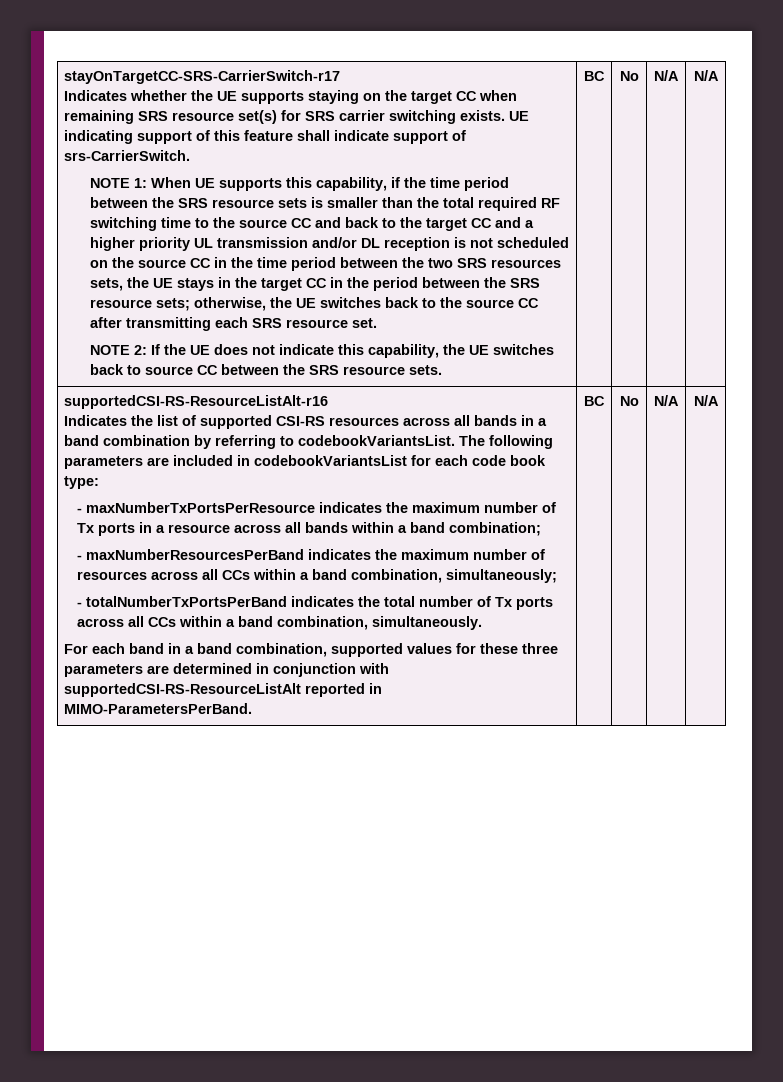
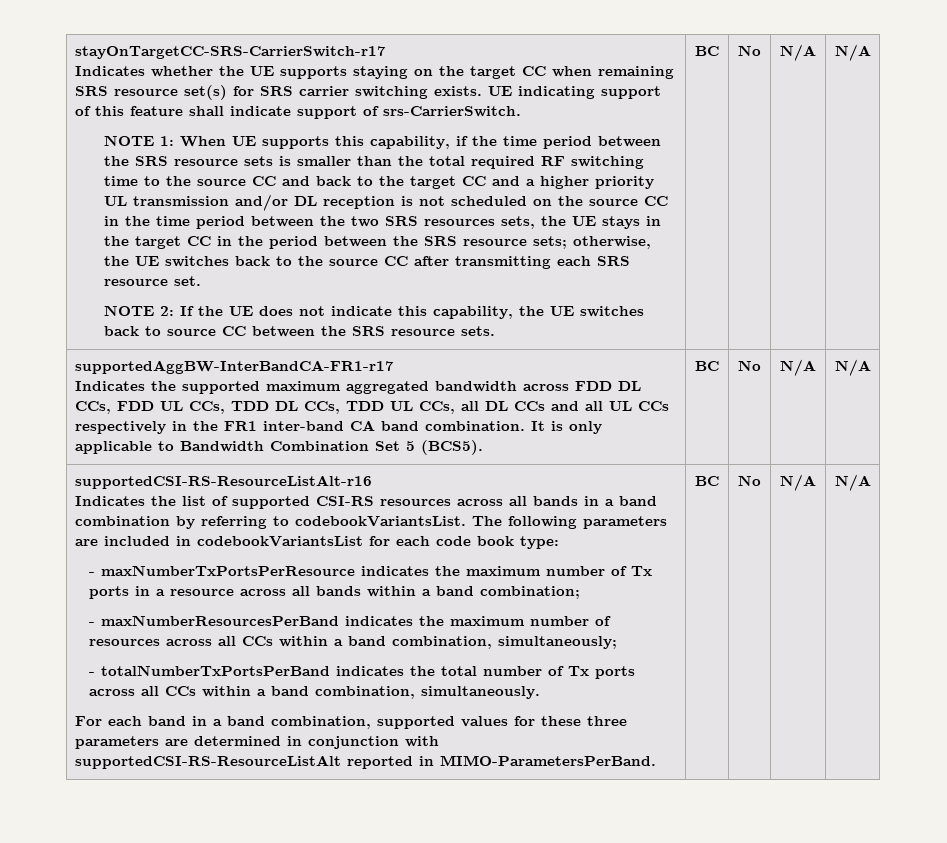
(719, 75) none -> [74,360,394,374] [74,381,641,394] [74,401,669,414] [74,420,602,434] [74,440,483,455] [695,361,719,371] [738,360,761,371] [780,359,816,376] [834,359,871,376] // supportedAggBW-InterBandCA-FR1-r17 // Indicates the supported maximum aggregated bandwidth across FDD DL CCs, FDD UL CCs, TDD DL CCs, TDD UL CCs, all DL CCs and all UL CCs respectively in the FR1 inter-band CA band combination. It is only applicable to Bandwidth Combination Set 5 (BCS5). | BC | No | N/A | N/A

